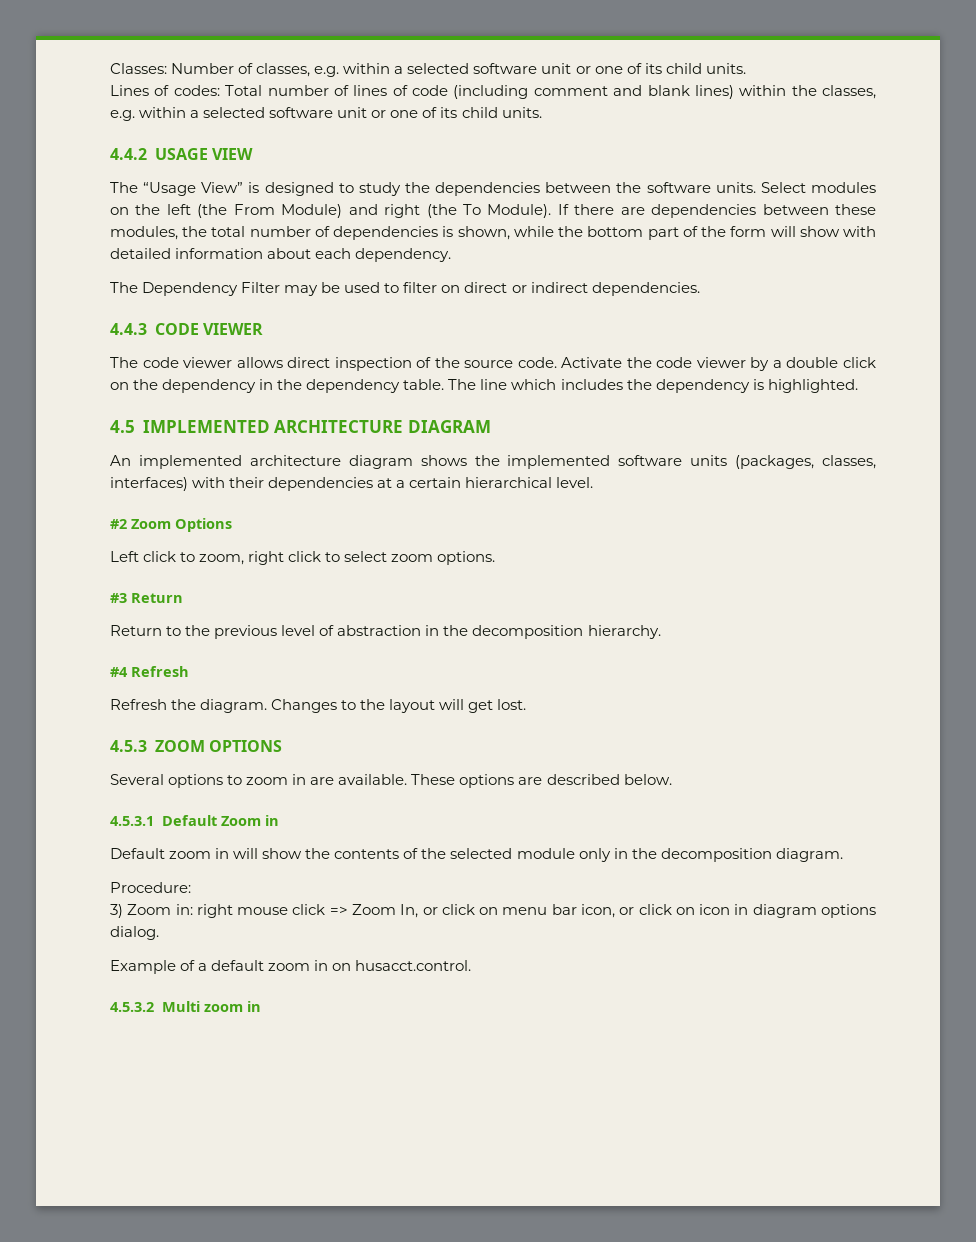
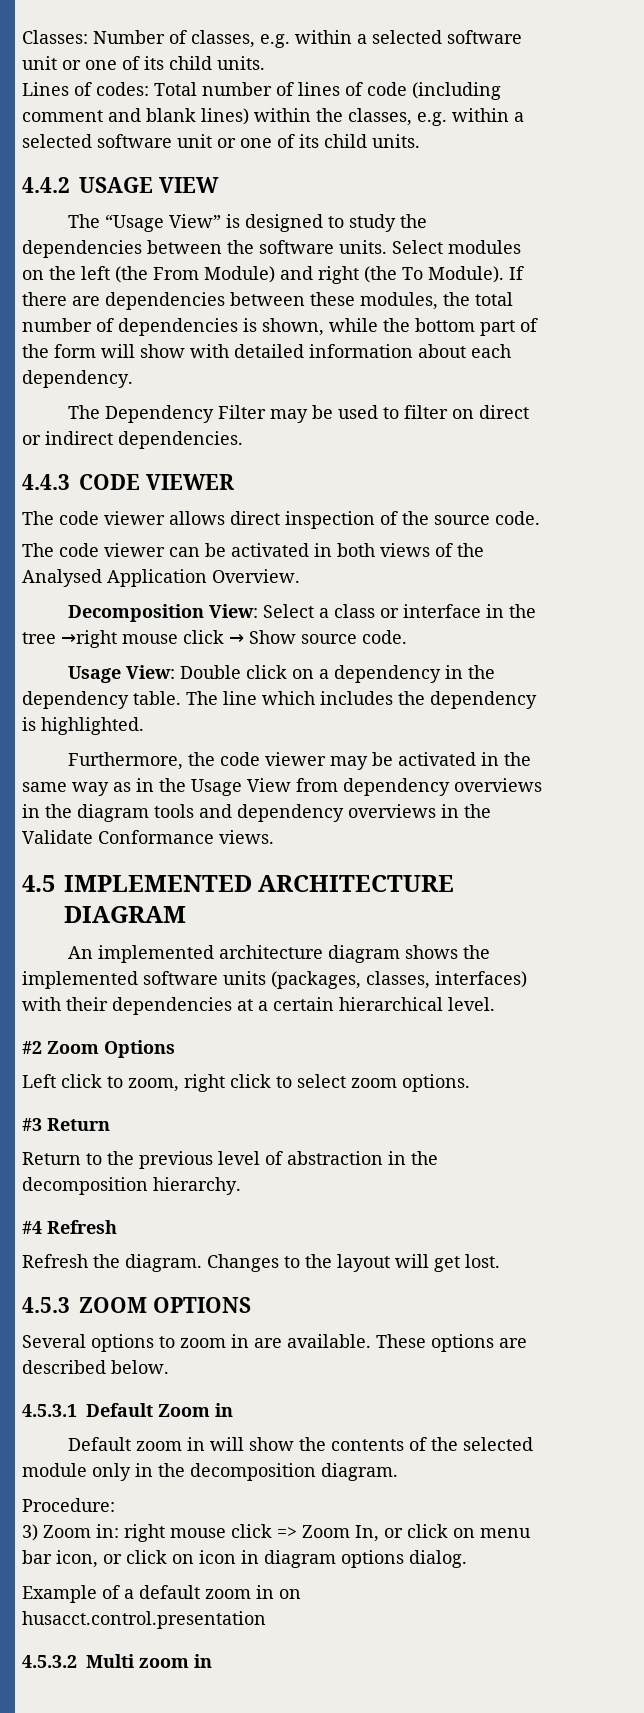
[561,357,876,371] [110,379,159,390] Activate the code viewer by a double click on the -> [22,543,484,557] [22,569,300,587] [67,604,536,622] [22,630,407,648] [67,665,329,683] // The code viewer can be activated in both views of the Analysed Application Overview. // Decomposition View: Select a class or interface in the tree →right mouse click → Show source code. // Usage View: Double click on a
(858, 386) none -> [67,752,531,770] [22,778,542,796] [22,804,491,822] [22,830,274,844] // Furthermore, the code viewer may be activated in the same way as in the Usage View from dependency overviews in the diagram tools and dependency overviews in the Validate Conformance views.
[355,960,472,971] husacct.control. -> [22,1611,266,1629] husacct.control.presentation

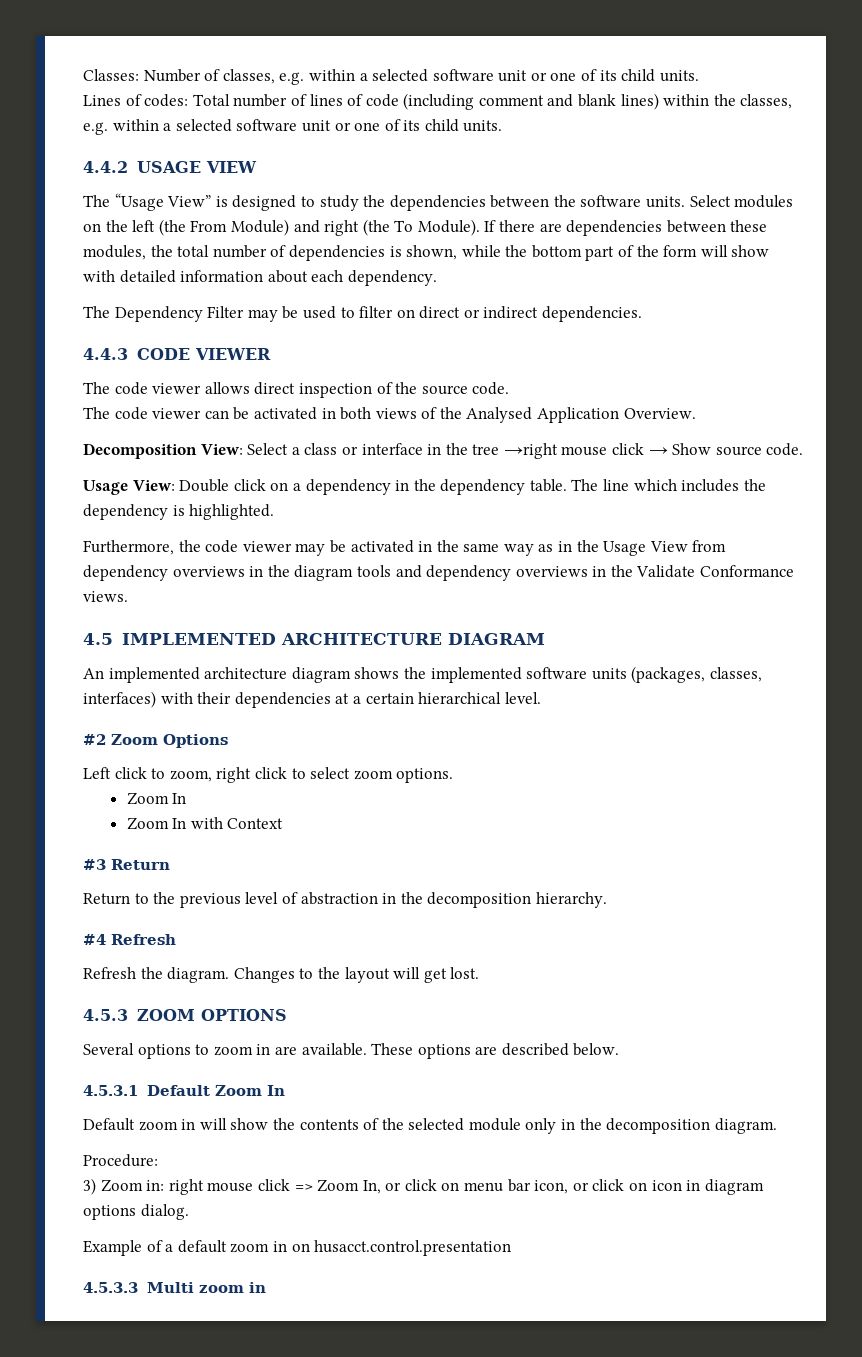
(470, 1083) none -> [126,792,187,805] [126,817,284,830] // Zoom In // Zoom In with Context
[215,1403,233,1417] in -> [266,1085,285,1096] In
[22,1655,77,1668] 4.5.3.2 -> [83,1282,138,1293] 4.5.3.3

